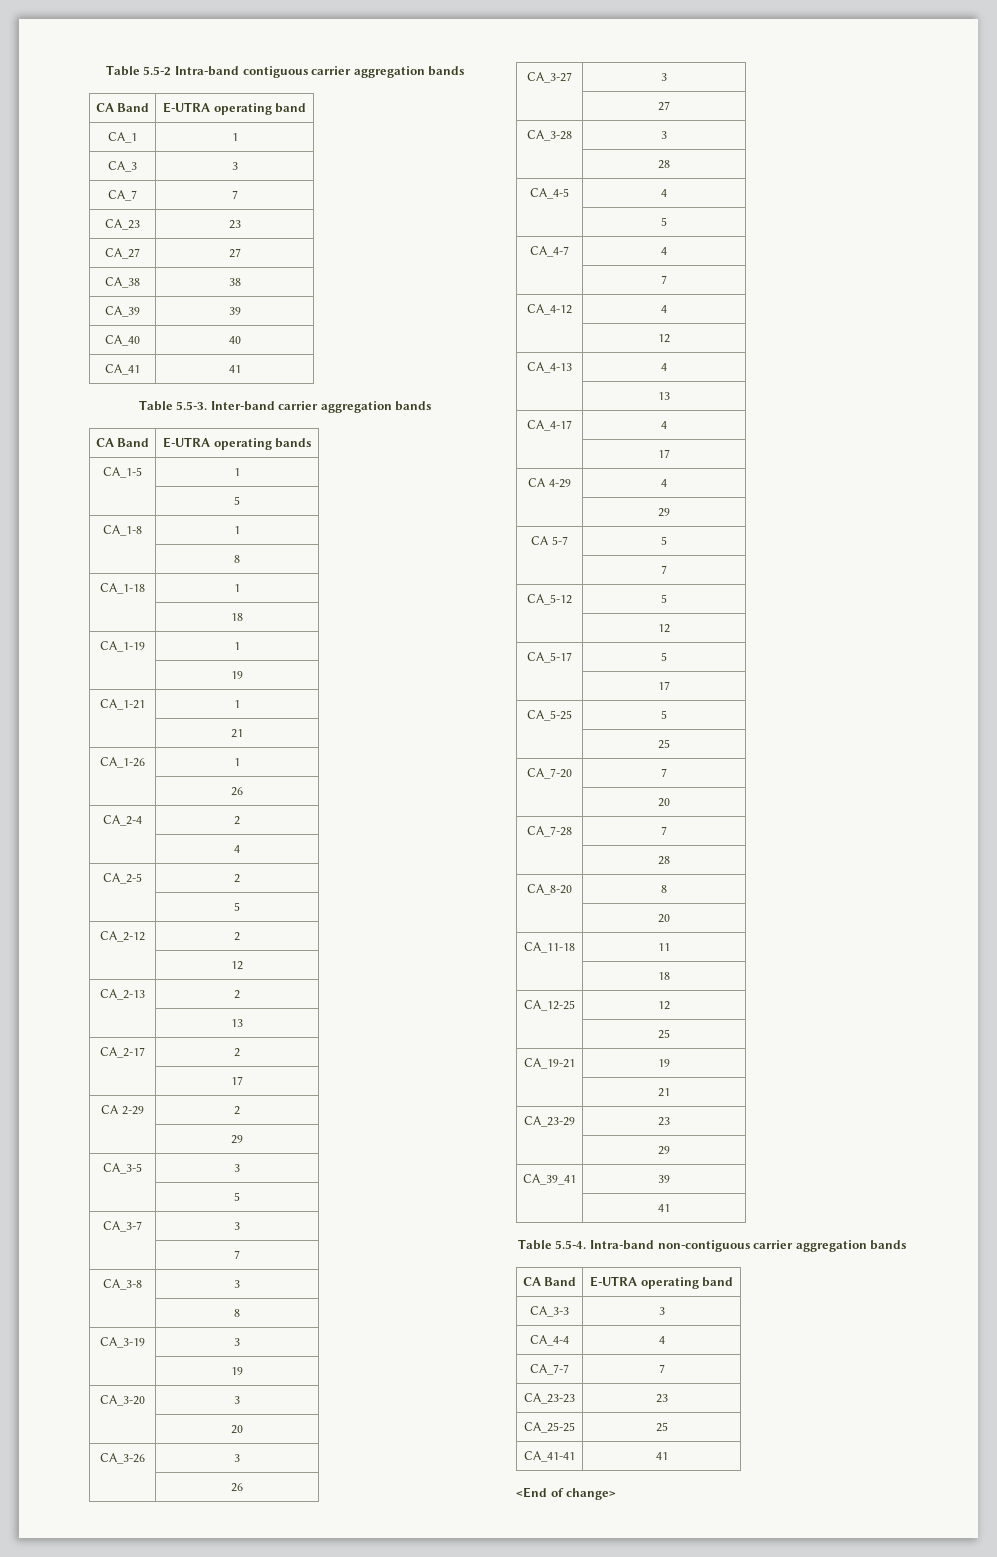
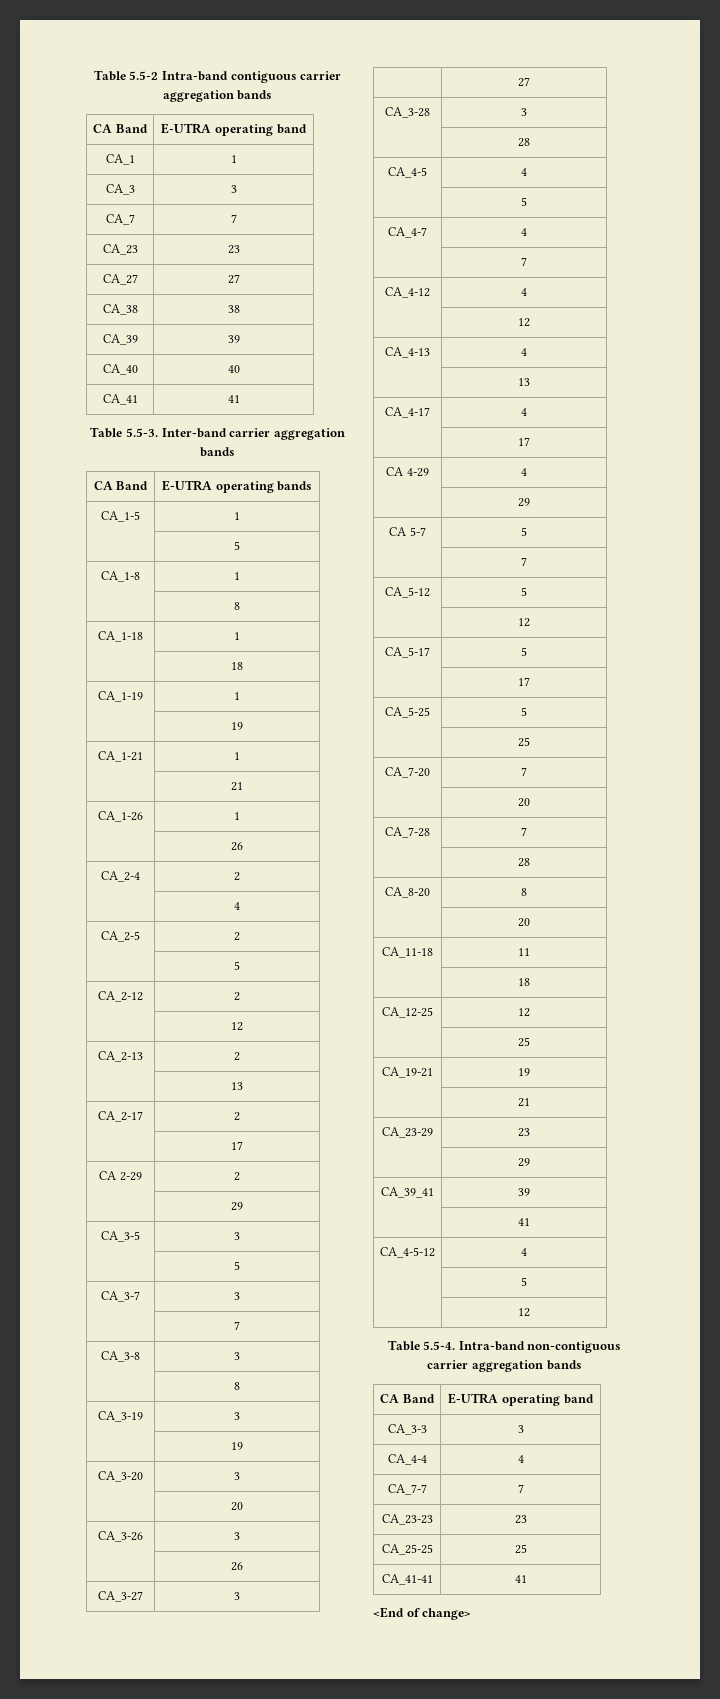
(670, 1208) none -> [380,1247,435,1258] [521,1248,527,1256] [521,1277,527,1286] [518,1308,530,1317] // CA_4-5-12 | 4 // | 5 // | 12

